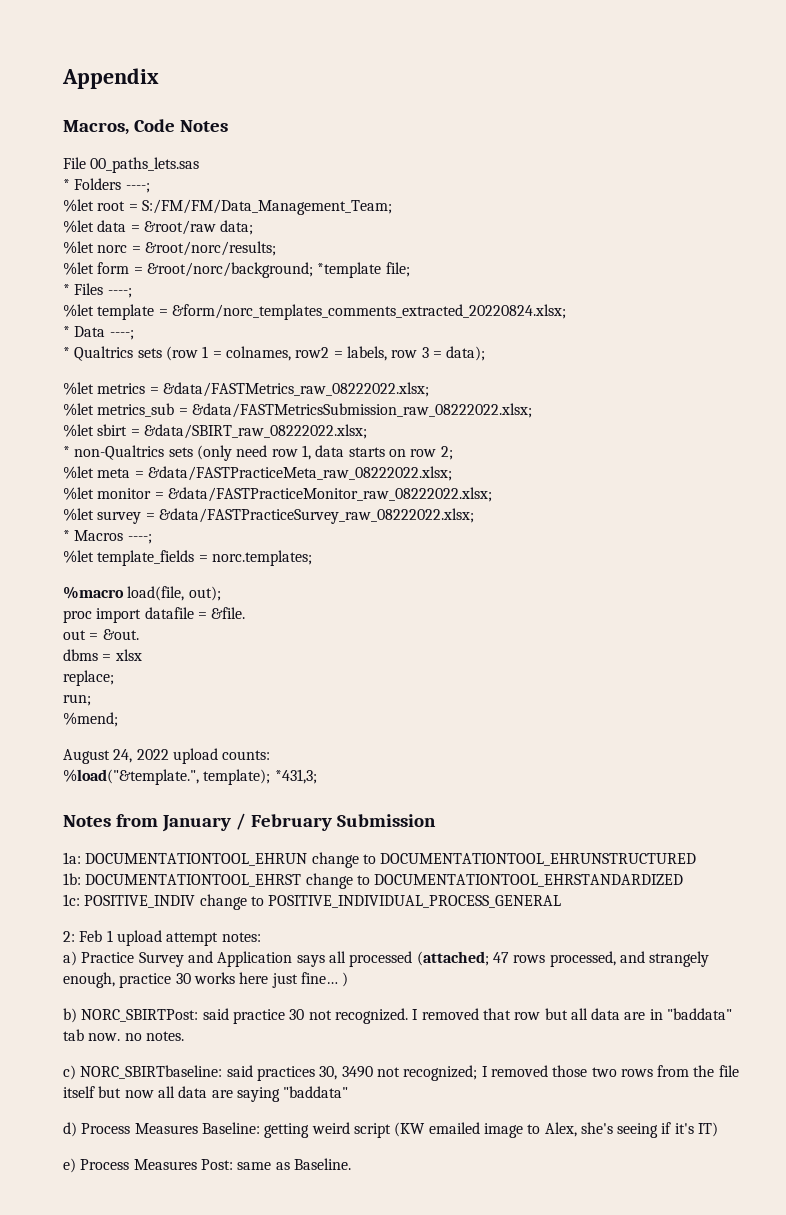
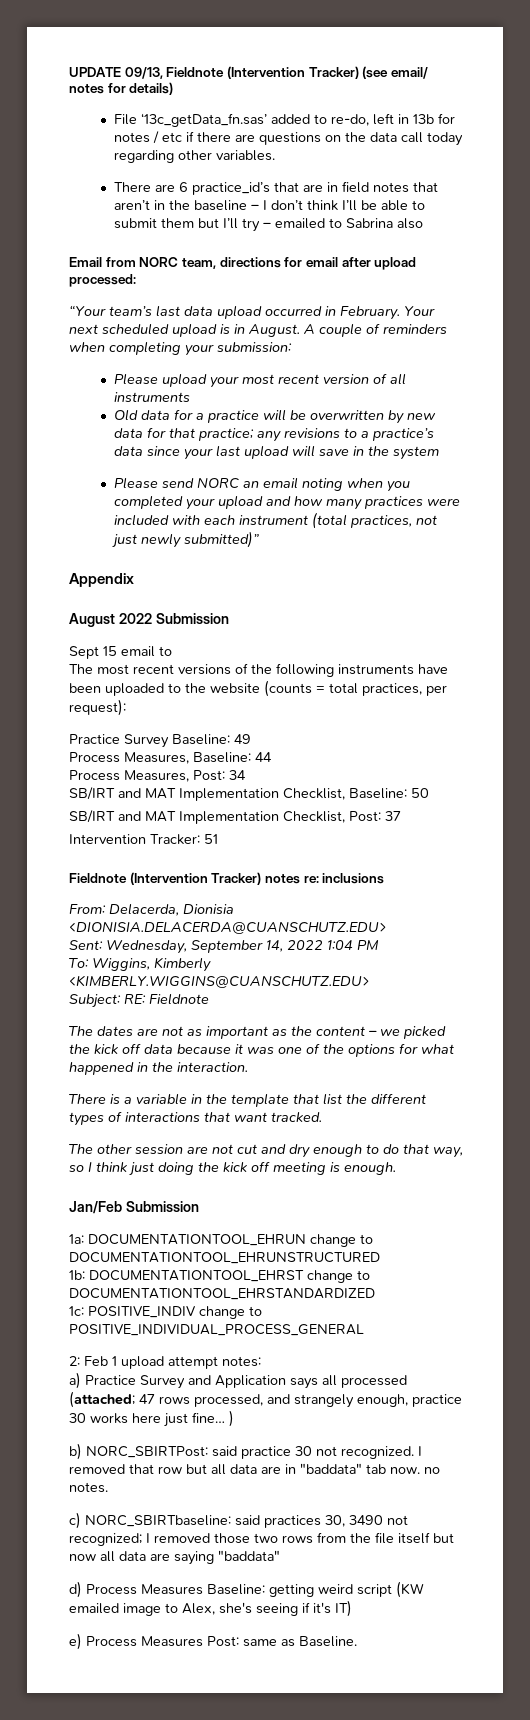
[62,68,159,89] [63,119,228,135] [63,157,200,173] [63,178,150,193] [63,199,392,215] [63,220,254,235] [63,241,276,256] [63,262,410,278] [63,283,132,298] [63,304,566,320] [63,326,134,340] [63,346,486,361] [63,382,429,397] [63,403,532,418] [63,424,367,439] [63,445,453,461] [63,466,452,481] [63,487,492,502] [63,508,474,524] [63,530,152,544] [63,550,312,566] [63,586,221,601] [63,607,246,623] [63,629,139,640] [63,649,142,661] [63,670,114,686] [63,694,91,706] [63,712,118,727] [63,748,271,764] [63,769,317,785] [63,813,332,832] Appendix // Macros, Code Notes // File 00_paths_lets.sas // * Folders ----; // %let root = S:/FM/FM/Data_Management_Team; // %let data = &root/raw data; // %let norc = &root/norc/results; // %let form = &root/norc/background; *template file; // * Files ----; // %let template = &form/norc_templates_comments_extracted_20220824.xlsx; // * Data ----; // * Qualtrics sets (row 1 = colnames, row2 = labels, row 3 = data); // %let metrics = &data/FASTMetrics_raw_08222022.xlsx; // %let metrics_sub = &data/FASTMetricsSubmission_raw_08222022.xlsx; // %let sbirt = &data/SBIRT_raw_08222022.xlsx; // * non-Qualtrics sets (only need row 1, data starts on row 2; // %let meta = &data/FASTPracticeMeta_raw_08222022.xlsx; // %let monitor = &data/FASTPracticeMonitor_raw_08222022.xlsx; // %let survey = &data/FASTPracticeSurvey_raw_08222022.xlsx; // * Macros ----; // %let template_fields = norc.templates; // %macro load(file, out); // proc import datafile = &file. // out = &out. // dbms = xlsx // replace; // run; // %mend; // August 24, 2022 upload counts: // %load("&template.", template); *431,3; // Notes from January / February -> [69,66,428,79] [69,82,174,95] [113,113,455,127] [113,131,463,146] [113,150,275,163] [113,181,438,195] [113,200,425,211] [113,218,423,232] [69,257,417,270] [69,274,136,287] [69,305,435,320] [69,323,447,337] [69,341,292,356] [113,373,406,388] [113,392,190,402] [113,409,436,424] [113,427,434,442] [113,445,439,460] [113,477,410,492] [113,495,460,510] [113,512,437,529] [111,531,259,548] [69,573,134,587] [69,613,229,627] [69,646,172,659] [69,663,448,677] [69,680,447,697] [69,699,126,716] [69,734,251,748] [69,752,272,764] [69,770,246,782] [69,787,429,801] [69,810,401,824] [69,834,218,845] [69,872,385,885] [69,903,234,916] [69,921,386,934] [69,940,379,954] [69,957,211,972] [69,975,369,988] [69,993,209,1008] [69,1026,446,1039] [69,1043,454,1057] [69,1062,248,1075] [69,1093,426,1107] [69,1111,322,1126] [69,1144,463,1158] [69,1161,396,1176] [69,1201,122,1214] UPDATE 09/13, Fieldnote (Intervention Tracker) (see email/ notes for details) // File ‘13c_getData_fn.sas’ added to re-do, left in 13b for notes / etc if there are questions on the data call today regarding other variables. // There are 6 practice_id’s that are in field notes that aren’t in the baseline – I don’t think I’ll be able to submit them but I’ll try – emailed to Sabrina also // Email from NORC team, directions for email after upload processed: // “Your team’s last data upload occurred in February. Your next scheduled upload is in August. A couple of reminders when completing your submission: // Please upload your most recent version of all instruments // Old data for a practice will be overwritten by new data for that practice; any revisions to a practice’s data since your last upload will save in the system // Please send NORC an email noting when you completed your upload and how many practices were included with each instrument (total practices, not just newly submitted)” // Appendix // August 2022 Submission // Sept 15 email to // The most recent versions of the following instruments have been uploaded to the website (counts = total practices, per request): // Practice Survey Baseline: 49 // Process Measures, Baseline: 44 // Process Measures, Post: 34 // SB/IRT and MAT Implementation Checklist, Baseline: 50 // SB/IRT and MAT Implementation Checklist, Post: 37 // Intervention Tracker: 51 // Fieldnote (Intervention Tracker) notes re: inclusions // From: Delacerda, Dionisia <DIONISIA.DELACERDA@CUANSCHUTZ.EDU> // Sent: Wednesday, September 14, 2022 1:04 PM // To: Wiggins, Kimberly <KIMBERLY.WIGGINS@CUANSCHUTZ.EDU> // Subject: RE: Fieldnote // The dates are not as important as the content – we picked the kick off data because it was one of the options for what happened in the interaction. // There is a variable in the template that list the different types of interactions that want tracked. // The other session are not cut and dry enough to do that way, so I think just doing the kick off meeting is enough. // Jan/Feb

